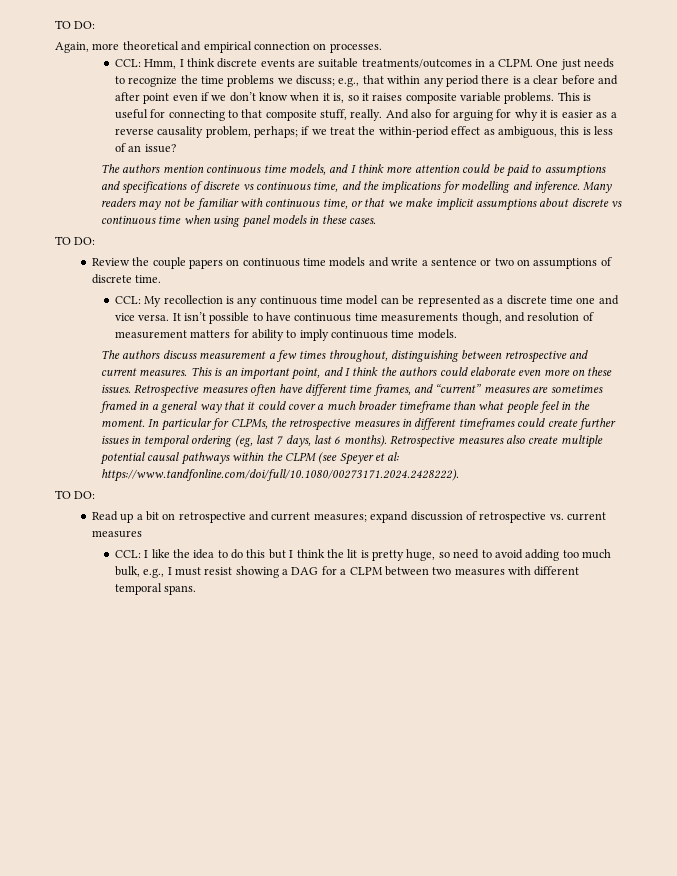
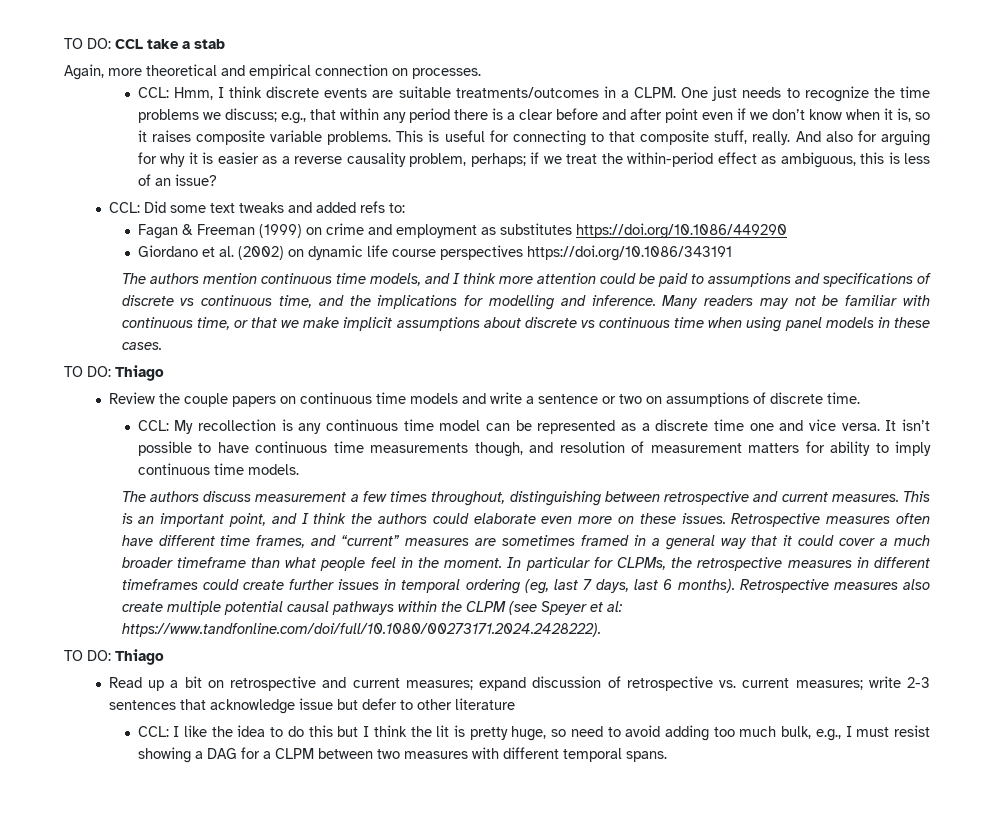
[55,20,96,29] TO DO: -> [64,38,225,49] TO DO: CCL take a stab
(176, 148) none -> [108,201,405,213] [137,223,787,239] [137,245,732,261] // CCL: Did some text tweaks and added refs to: // Fagan & Freeman (1999) on crime and employment as substitutes https://doi.org/10.1086/449290 // Giordano et al. (2002) on dynamic life course perspectives https://doi.org/10.1086/343191
(96, 241) none -> [115,365,164,381] Thiago
(96, 495) none -> [115,649,164,665] Thiago
[91,530,142,538] measures -> [795,676,930,690] [108,698,515,714] measures; write 2-3 sentences that acknowledge issue but defer to other literature

